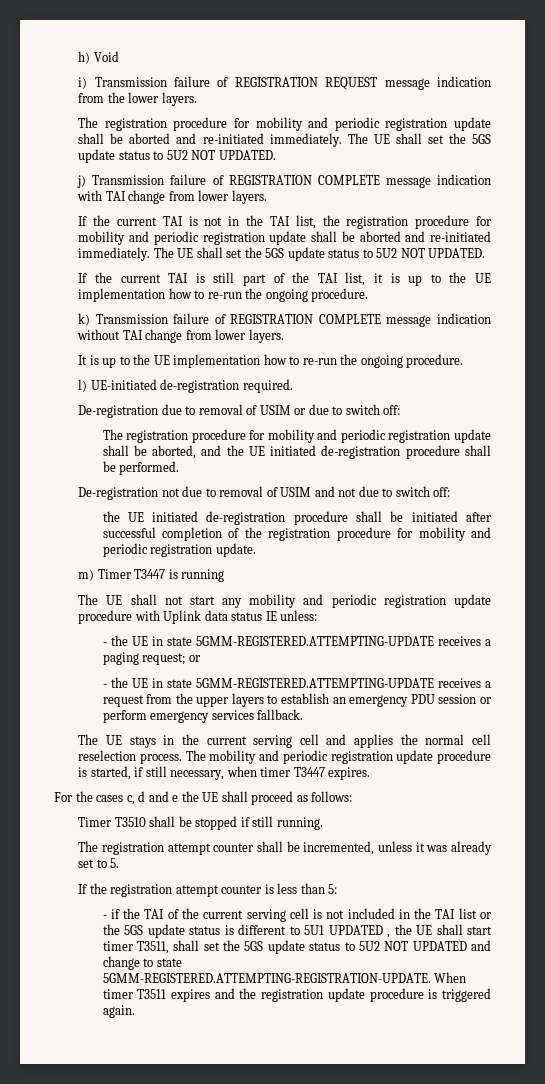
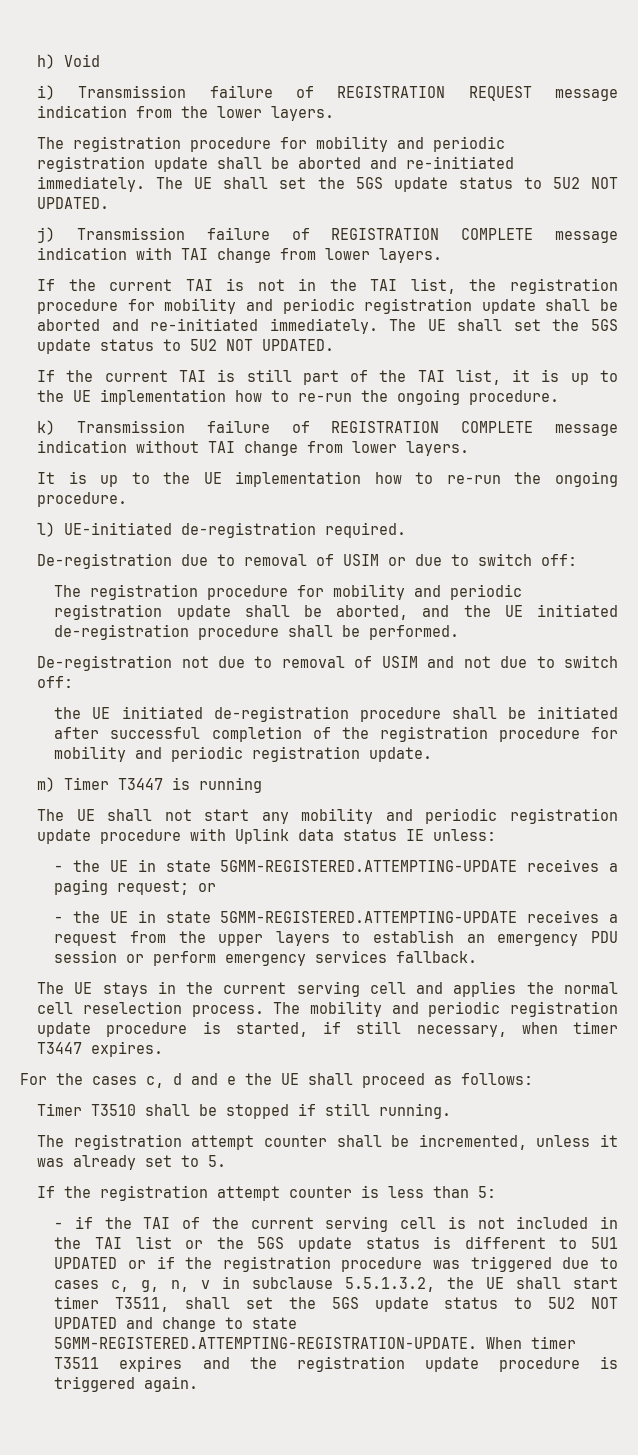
[387,934,391,938] , -> [127,1256,618,1272] [54,1276,436,1292] or if the registration procedure was triggered due to cases c, g, n, v in subclause 5.5.1.3.2,

